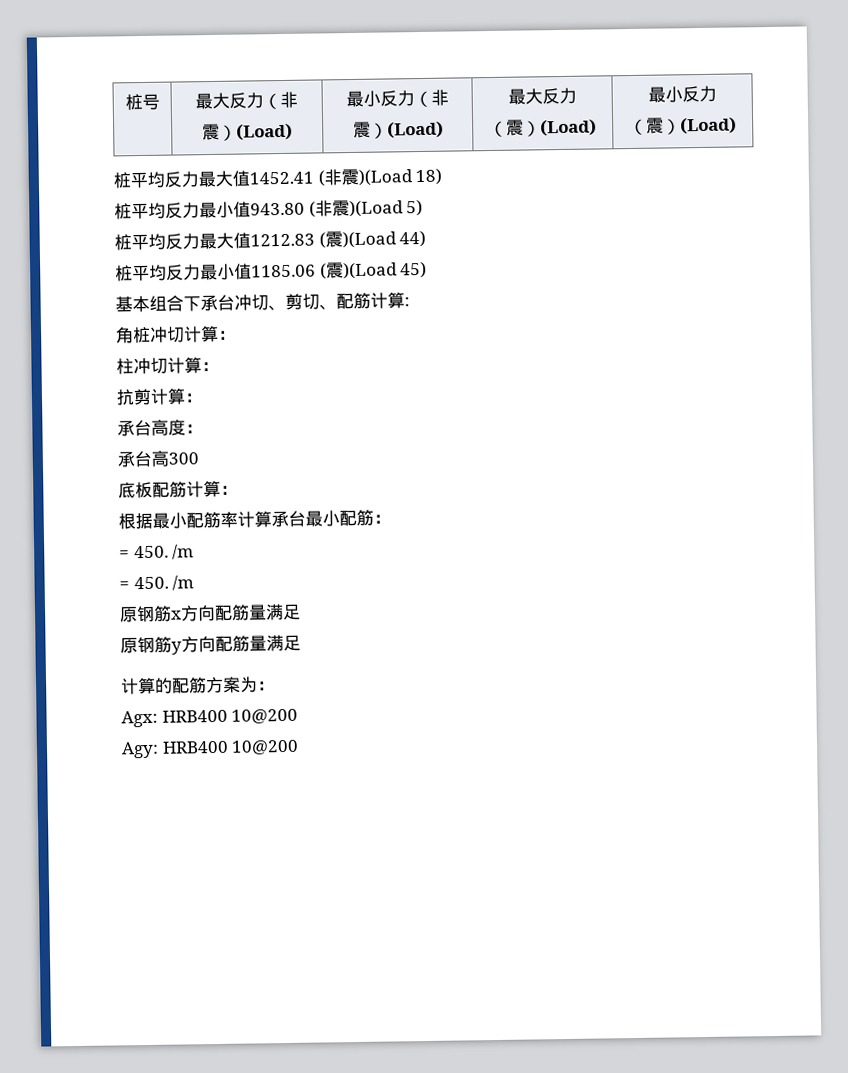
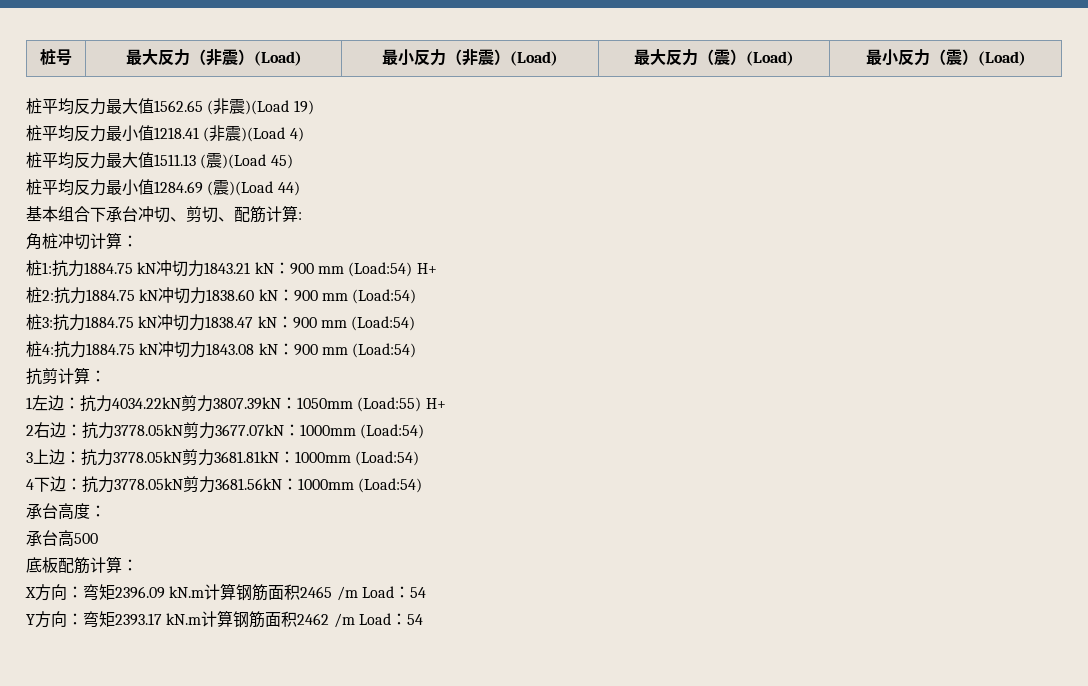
[249,168,443,187] [114,199,424,220] [114,230,427,251] [115,261,428,282] 1452.41 (非震)(Load 18) // 桩平均反力最小值943.80 (非震)(Load 5) // 桩平均反力最大值1212.83 (震)(Load 44) // 桩平均反力最小值1185.06 (震)(Load 45) -> [154,98,314,115] [26,125,304,142] [26,152,293,169] [26,179,300,196] 1562.65 (非震)(Load 19) // 桩平均反力最小值1218.41 (非震)(Load 4) // 桩平均反力最大值1511.13 (震)(Load 45) // 桩平均反力最小值1284.69 (震)(Load 44)
[116,357,219,375] [116,388,203,406] 柱冲切计算： // 抗剪计算： -> [26,260,437,277] [26,287,417,304] [26,314,416,331] [26,341,417,358] [26,367,106,385] [26,395,446,412] [26,422,425,439] [26,449,420,466] [26,476,423,493] 桩1:抗力1884.75 kN冲切力1843.21 kN：900 mm (Load:54) H+ // 桩2:抗力1884.75 kN冲切力1838.60 kN：900 mm (Load:54) // 桩3:抗力1884.75 kN冲切力1838.47 kN：900 mm (Load:54) // 桩4:抗力1884.75 kN冲切力1843.08 kN：900 mm (Load:54) // 抗剪计算： // 1左边：抗力4034.22kN剪力3807.39kN：1050mm (Load:55) H+ // 2右边：抗力3778.05kN剪力3677.07kN：1000mm (Load:54) // 3上边：抗力3778.05kN剪力3681.81kN：1000mm (Load:54) // 4下边：抗力3778.05kN剪力3681.56kN：1000mm (Load:54)
[168,452,199,465] 300 -> [74,533,98,544] 500
[118,509,391,530] [119,544,195,560] [119,575,195,591] [119,603,301,623] [120,634,301,655] [120,676,275,695] [121,708,299,728] [121,739,300,759] 根据最小配筋率计算承台最小配筋： // = 450. /m // = 450. /m // 原钢筋x方向配筋量满足 // 原钢筋y方向配筋量满足 // 计算的配筋方案为： // Agx: HRB400 10@200 // Agy: HRB400 10@200 -> [25,583,426,601] [26,610,423,628] X方向：弯矩2396.09 kN.m计算钢筋面积2465 /m Load：54 // Y方向：弯矩2393.17 kN.m计算钢筋面积2462 /m Load：54

